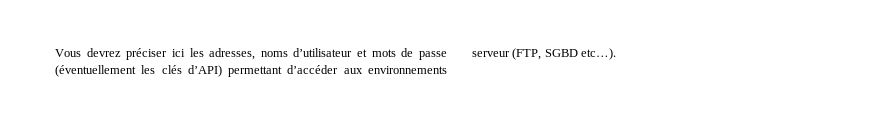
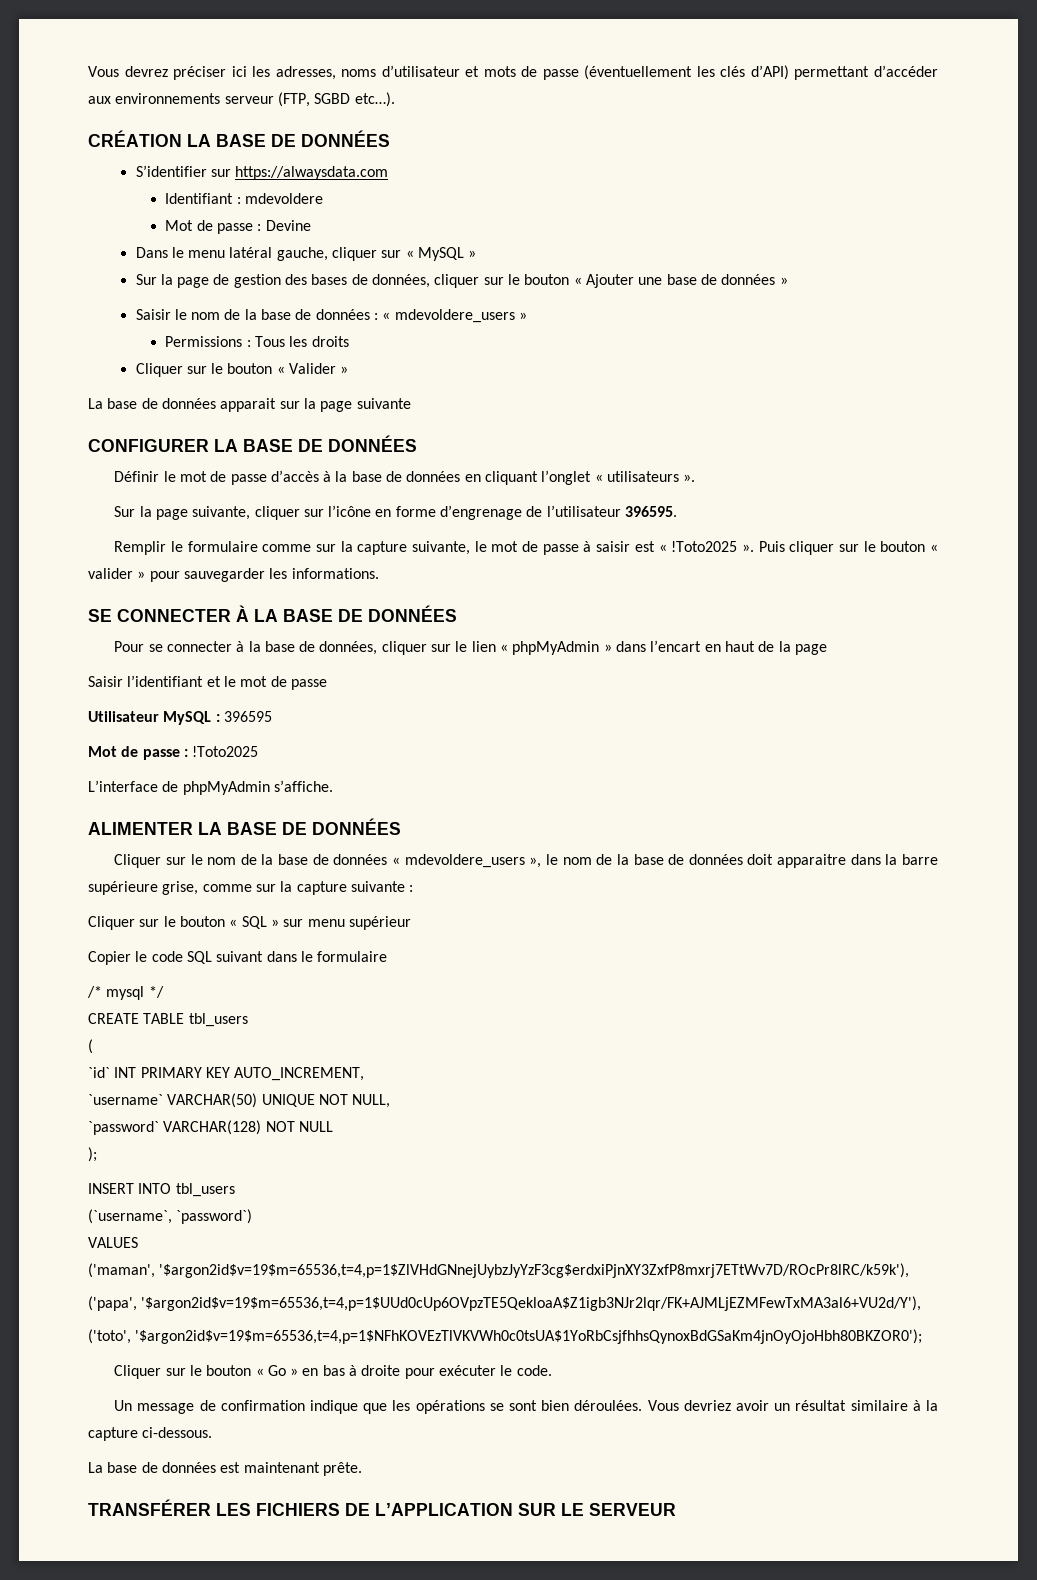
(617, 54) none -> [88,130,390,147] [135,165,389,180] [165,193,324,204] [165,220,311,234] [135,247,477,261] [135,274,788,288] [135,309,528,323] [165,336,349,347] [135,363,349,377] [88,398,411,412] [88,435,417,452] [114,470,696,485] [114,505,678,520] [114,541,938,555] [88,568,379,582] [88,605,457,622] [114,640,827,655] [88,675,327,690] [88,711,272,725] [88,746,259,760] [88,780,333,795] [88,818,401,835] [114,854,939,868] [88,881,414,895] [88,916,411,930] [88,951,388,965] [87,986,164,1000] [88,1013,248,1027] [88,1039,93,1054] [88,1067,365,1081] [88,1093,391,1108] [88,1120,333,1135] [88,1147,97,1162] [88,1183,235,1197] [88,1209,253,1224] [88,1237,138,1248] [88,1263,910,1278] [88,1296,922,1311] [88,1329,923,1344] [114,1365,552,1379] [114,1400,939,1414] [88,1427,213,1441] [88,1462,362,1476] [88,1499,676,1516] // CRÉATION LA BASE DE DONNÉES // S’identifier sur https://alwaysdata.com // Identifiant : mdevoldere // Mot de passe : Devine // Dans le menu latéral gauche, cliquer sur « MySQL » // Sur la page de gestion des bases de données, cliquer sur le bouton « Ajouter une base de données » // Saisir le nom de la base de données : « mdevoldere_users » // Permissions : Tous les droits // Cliquer sur le bouton « Valider » // La base de données apparait sur la page suivante // CONFIGURER LA BASE DE DONNÉES // Définir le mot de passe d’accès à la base de données en cliquant l’onglet « utilisateurs ». // Sur la page suivante, cliquer sur l’icône en forme d’engrenage de l’utilisateur 396595. // Remplir le formulaire comme sur la capture suivante, le mot de passe à saisir est « !Toto2025 ». Puis cliquer sur le bouton « valider » pour sauvegarder les informations. // SE CONNECTER À LA BASE DE DONNÉES // Pour se connecter à la base de données, cliquer sur le lien « phpMyAdmin » dans l’encart en haut de la page // Saisir l’identifiant et le mot de passe // Utilisateur MySQL : 396595 // Mot de passe : !Toto2025 // L’interface de phpMyAdmin s’affiche. // ALIMENTER LA BASE DE DONNÉES // Cliquer sur le nom de la base de données « mdevoldere_users », le nom de la base de données doit apparaitre dans la barre supérieure grise, comme sur la capture suivante : // Cliquer sur le bouton « SQL » sur menu supérieur // Copier le code SQL suivant dans le formulaire // /* mysql */ // CREATE TABLE tbl_users // ( // `id` INT PRIMARY KEY AUTO_INCREMENT, // `username` VARCHAR(50) UNIQUE NOT NULL, // `password` VARCHAR(128) NOT NULL // ); // INSERT INTO tbl_users // (`username`, `password`) // VALUES // ('maman', '$argon2id$v=19$m=65536,t=4,p=1$ZlVHdGNnejUybzJyYzF3cg$erdxiPjnXY3ZxfP8mxrj7ETtWv7D/ROcPr8lRC/k59k'), // ('papa', '$argon2id$v=19$m=65536,t=4,p=1$UUd0cUp6OVpzTE5QekloaA$Z1igb3NJr2lqr/FK+AJMLjEZMFewTxMA3al6+VU2d/Y'), // ('toto', '$argon2id$v=19$m=65536,t=4,p=1$NFhKOVEzTlVKVWh0c0tsUA$1YoRbCsjfhhsQynoxBdGSaKm4jnOyOjoHbh80BKZOR0'); // Cliquer sur le bouton « Go » en bas à droite pour exécuter le code. // Un message de confirmation indique que les opérations se sont bien déroulées. Vous devriez avoir un résultat similaire à la capture ci-dessous. // La base de données est maintenant prête. // TRANSFÉRER LES FICHIERS DE L’APPLICATION SUR LE SERVEUR

